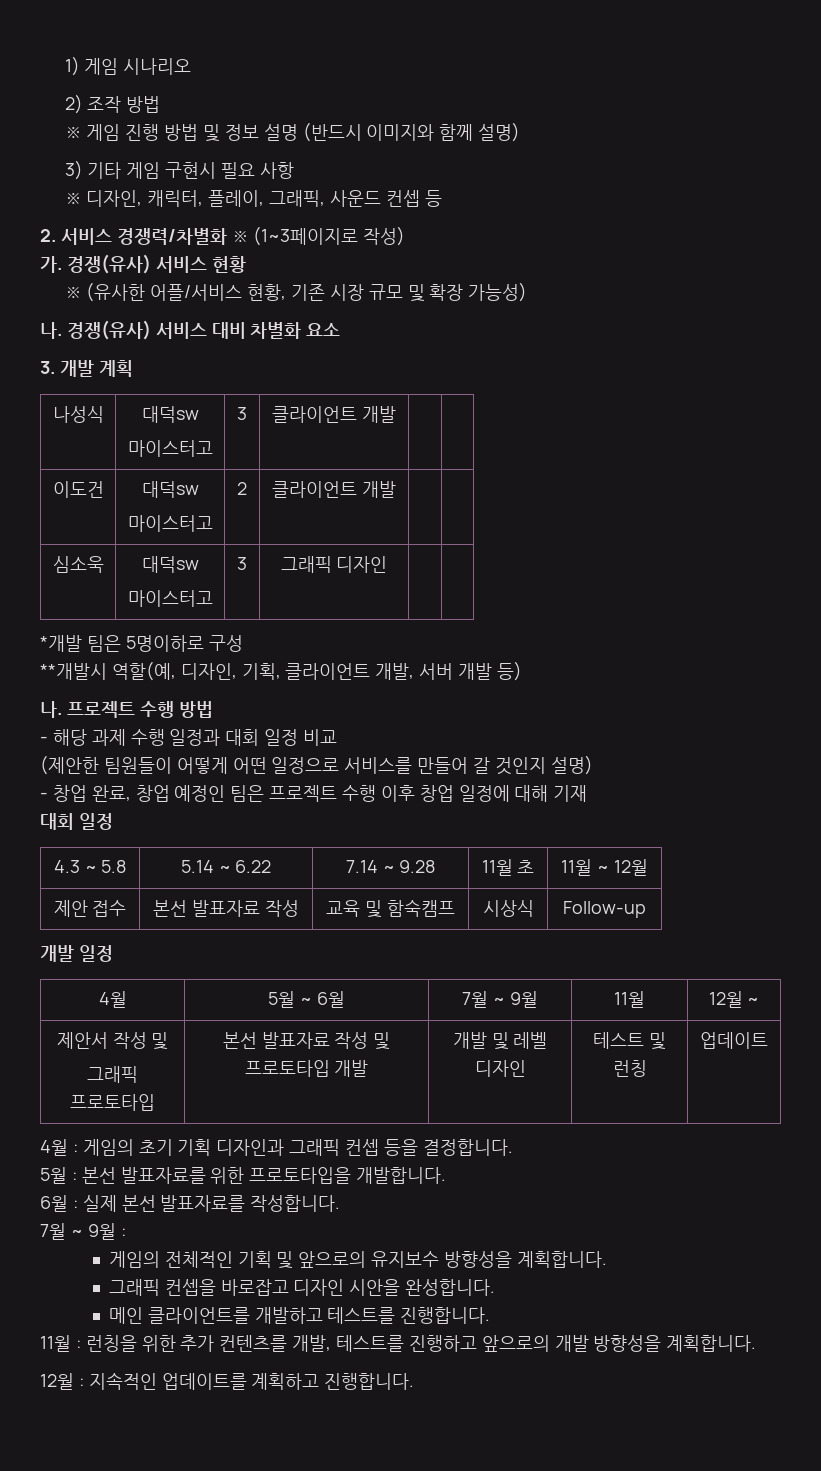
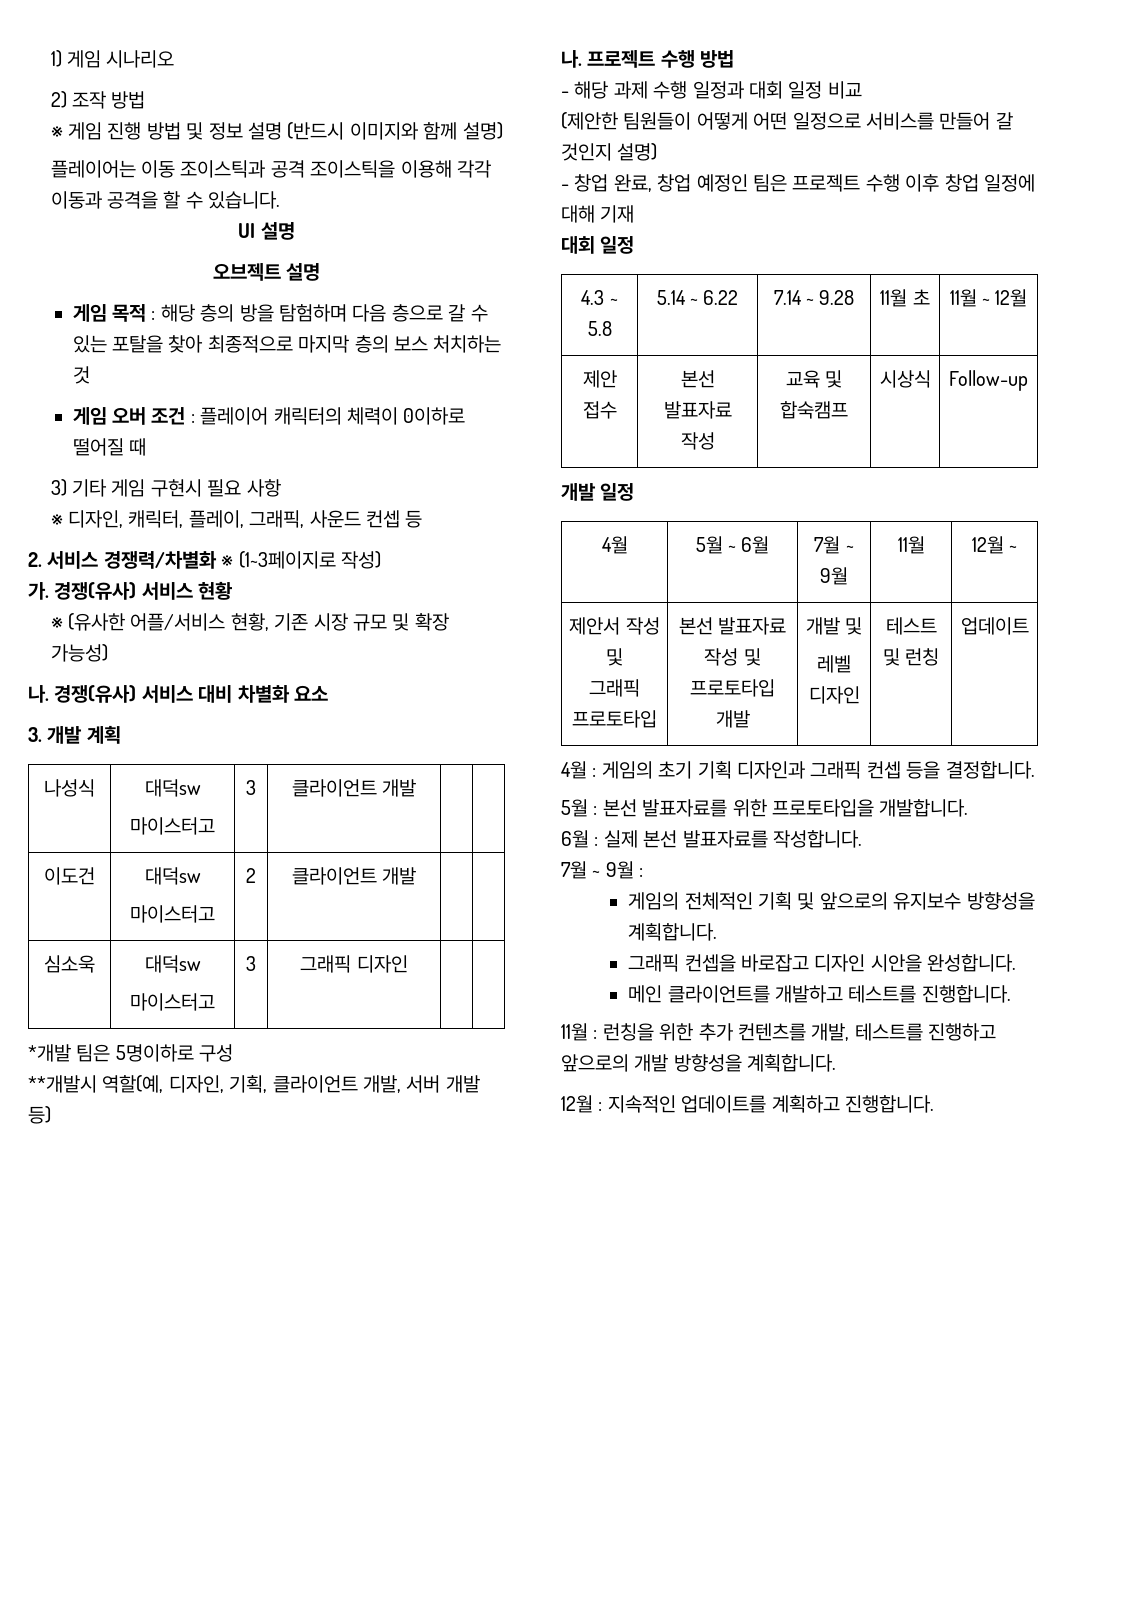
(521, 132) none -> [50,160,491,178] [50,191,281,209] [238,222,295,240] [212,263,321,281] [72,304,488,322] [72,335,502,353] [72,366,90,384] [72,407,466,425] [72,438,146,456] // 플레이어는 이동 조이스틱과 공격 조이스틱을 이용해 각각 이동과 공격을 할 수 있습니다. // UI 설명 // 오브젝트 설명 // 게임 목적 : 해당 층의 방을 탐험하며 다음 층으로 갈 수 있는 포탈을 찾아 최종적으로 마지막 층의 보스 처치하는 것 // 게임 오버 조건 : 플레이어 캐릭터의 체력이 0이하로 떨어질 때
[386,899,455,917] 함숙캠프 -> [780,401,848,419] 합숙캠프
(509, 1041) none -> (863, 626) //

